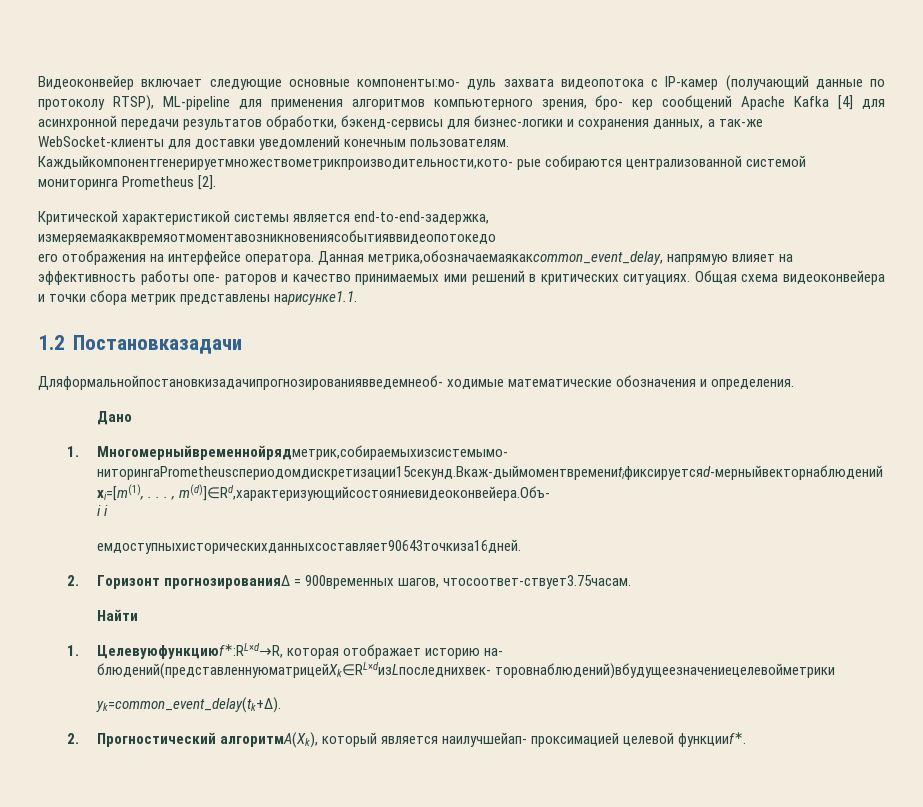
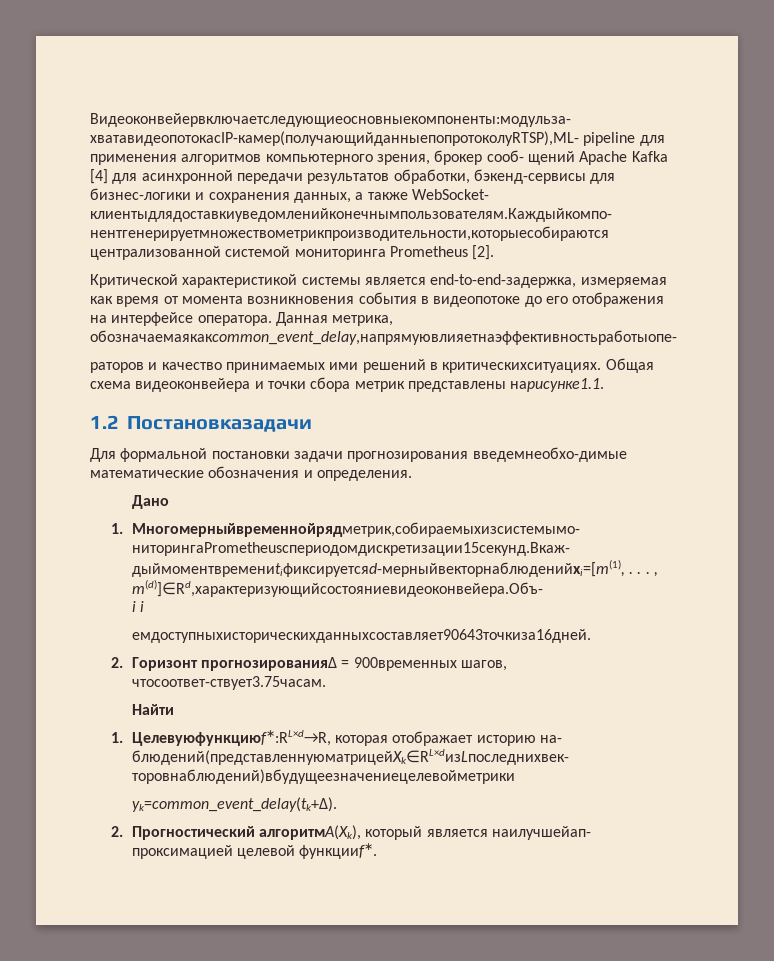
[38,75,885,91] [38,95,230,111] Видеоконвейер включает следующие основные компоненты:мо- дуль захвата видеопотока с IP-камер (получающий данные по протоколу RTSP), ML-pipeline -> [90,113,571,127] [90,131,636,146] Видеоконвейервключаетследующиеосновныекомпоненты:модульза- хватавидеопотокасIP-камер(получающийданныепопротоколуRTSP),ML- pipeline
[595,95,733,110] бро- кер сообщений -> [434,150,575,165] брокер сооб- щений
[718,119,763,127] [38,135,510,150] [38,155,623,170] так-же WebSocket-клиенты для доставки уведомлений конечным пользователям. Каждыйкомпонентгенерируетмножествометрикпроизводительности,кото- рые собираются -> [367,189,489,200] [90,208,612,222] [90,226,609,241] также WebSocket- клиентыдлядоставкиуведомленийконечнымпользователям.Каждыйкомпо- нентгенерируетмножествометрикпроизводительности,которыесобираются
[38,230,496,245] измеряемаякаквремяотмоментавозникновениясобытияввидеопотокедо // -> [580,277,667,288] [90,292,542,307] измеряемая как время от момента возникновения события в видеопотоке до
[368,250,794,265] [38,270,221,285] метрика,обозначаемаякакcommon_event_delay, напрямую влияет на эффективность работы опе- -> [332,315,394,326] [90,330,677,345] метрика, обозначаемаякакcommon_event_delay,напрямуювлияетнаэффективностьработыопе- //
[540,274,691,285] критических ситуациях. -> [442,362,602,373] критическихситуациях.
[38,375,505,390] Дляформальнойпостановкизадачипрогнозированиявведемнеоб- ходимые -> [90,447,627,462] Для формальной постановки задачи прогнозирования введемнеобхо-димые

